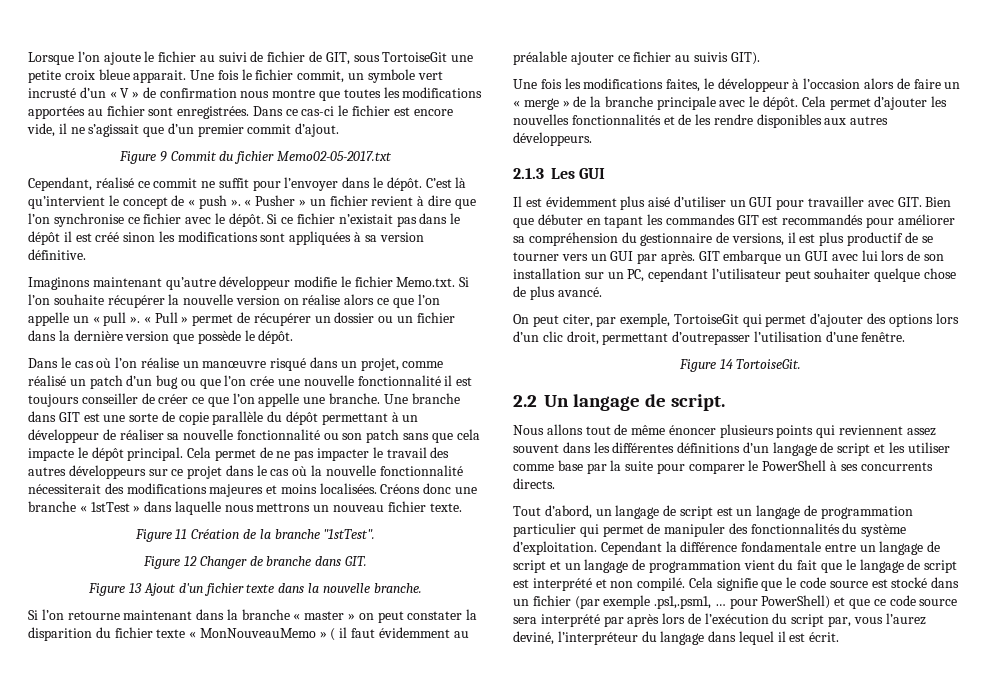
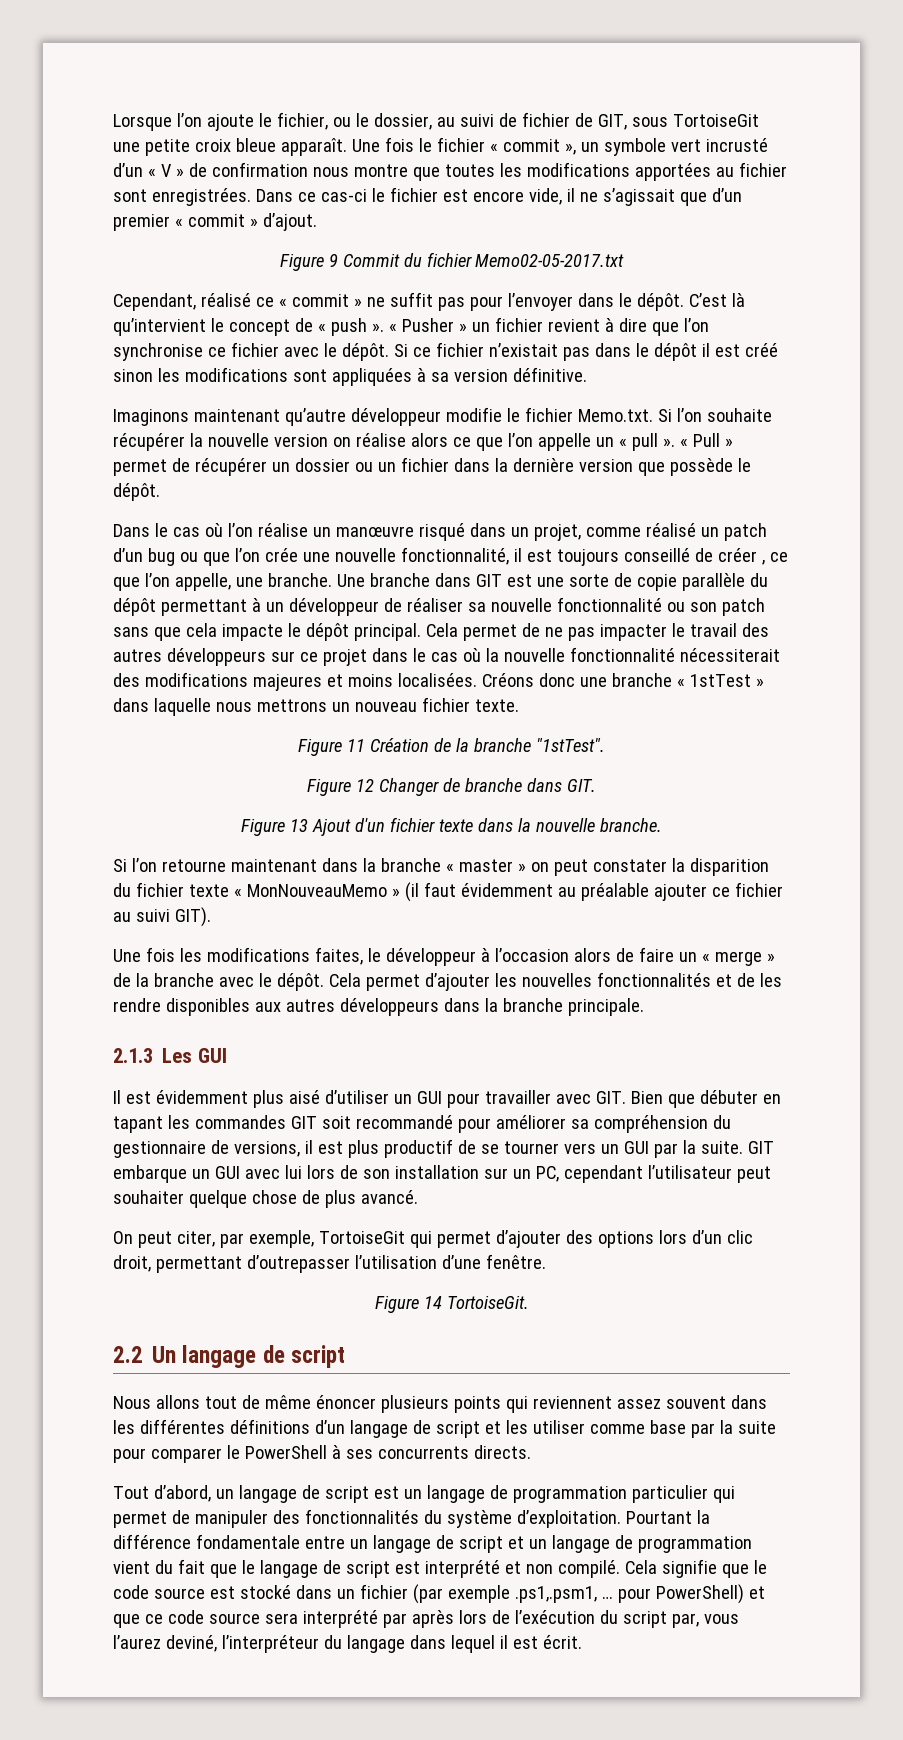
[158,51,197,62] fichier -> [276,112,432,130] fichier, ou le dossier,
[133,70,187,83] apparait. -> [280,138,347,156] apparaît.
[297,70,345,83] commit, -> [489,139,576,155] « commit »,
[247,124,292,134] commit -> [174,214,258,227] « commit »
[153,178,198,188] commit -> [278,294,362,307] « commit »
(249, 183) none -> [437,297,465,311] pas
[357,375,441,386] fonctionnalité -> [400,547,509,565] fonctionnalité,
[81,393,138,404] conseiller -> [623,548,690,562] conseillé
[192,393,300,407] ce que l’on appelle -> [761,552,788,565] [113,573,231,591] , ce que l’on appelle,
[330,627,348,641] ( il -> [404,882,419,902] (il
[693,52,728,62] suivis -> [135,909,170,922] suivi
[656,96,716,110] principale -> (214, 980) none
[513,132,592,146] développeurs. -> [339,998,644,1016] développeurs dans la branche principale.
[762,214,864,225] est recommandés -> [321,1115,453,1129] soit recommandé
[660,251,695,264] après. -> [682,1140,743,1154] la suite.
[671,394,726,411] script. -> [290,1345,345,1368] script
[600,541,662,555] Cependant -> [625,1511,692,1524] Pourtant

